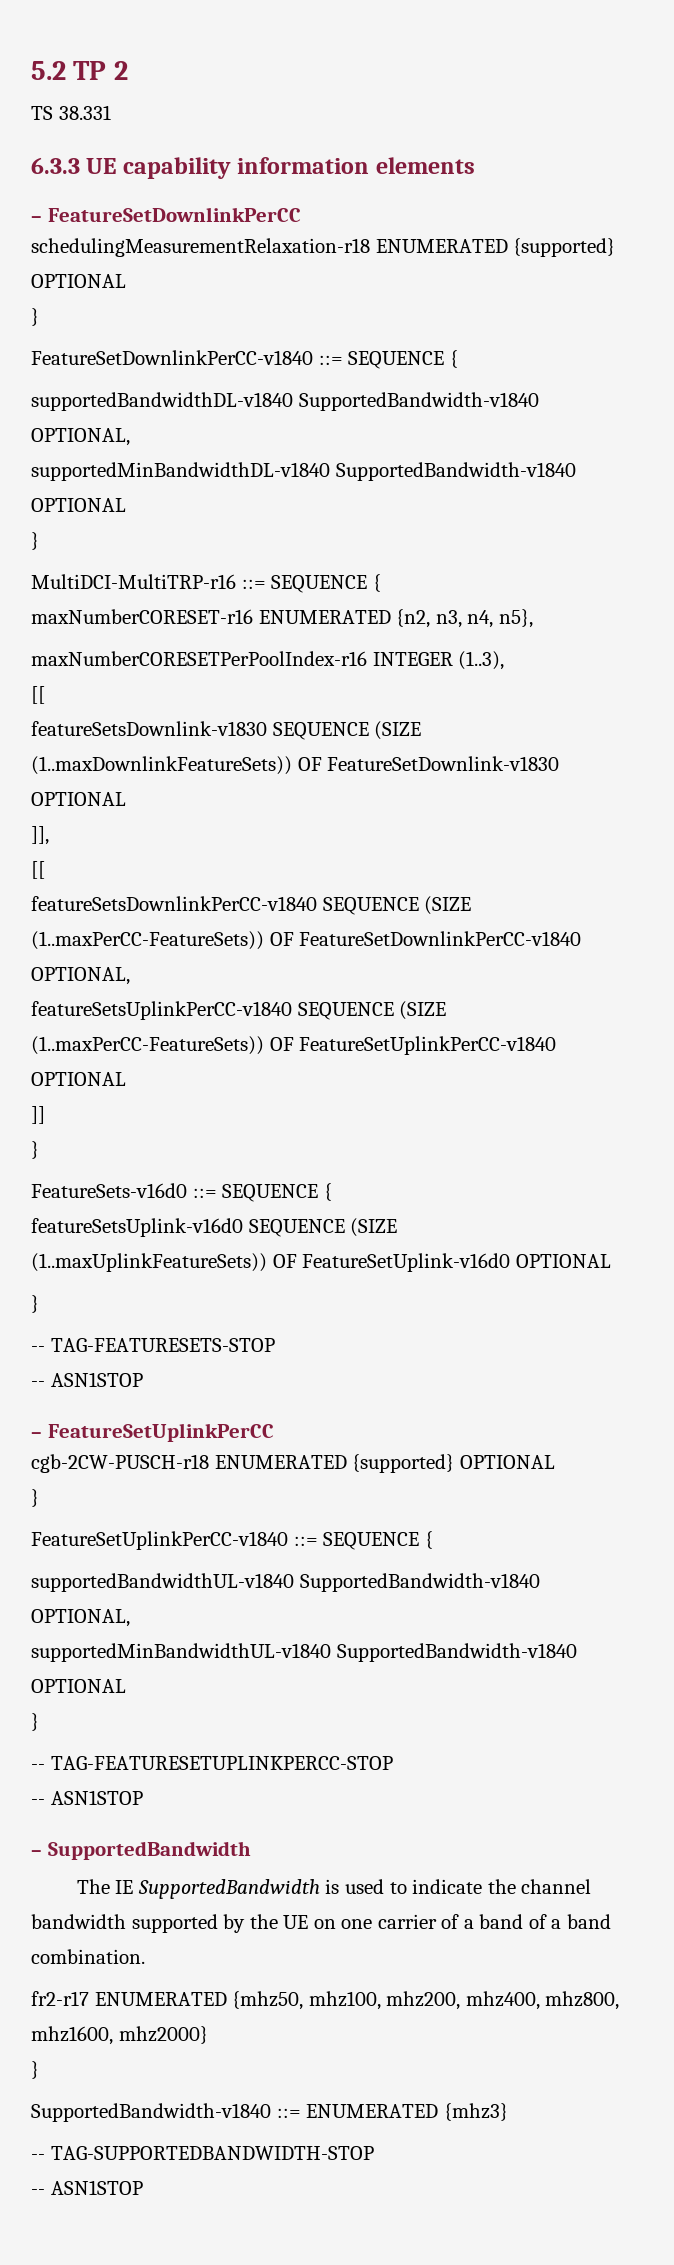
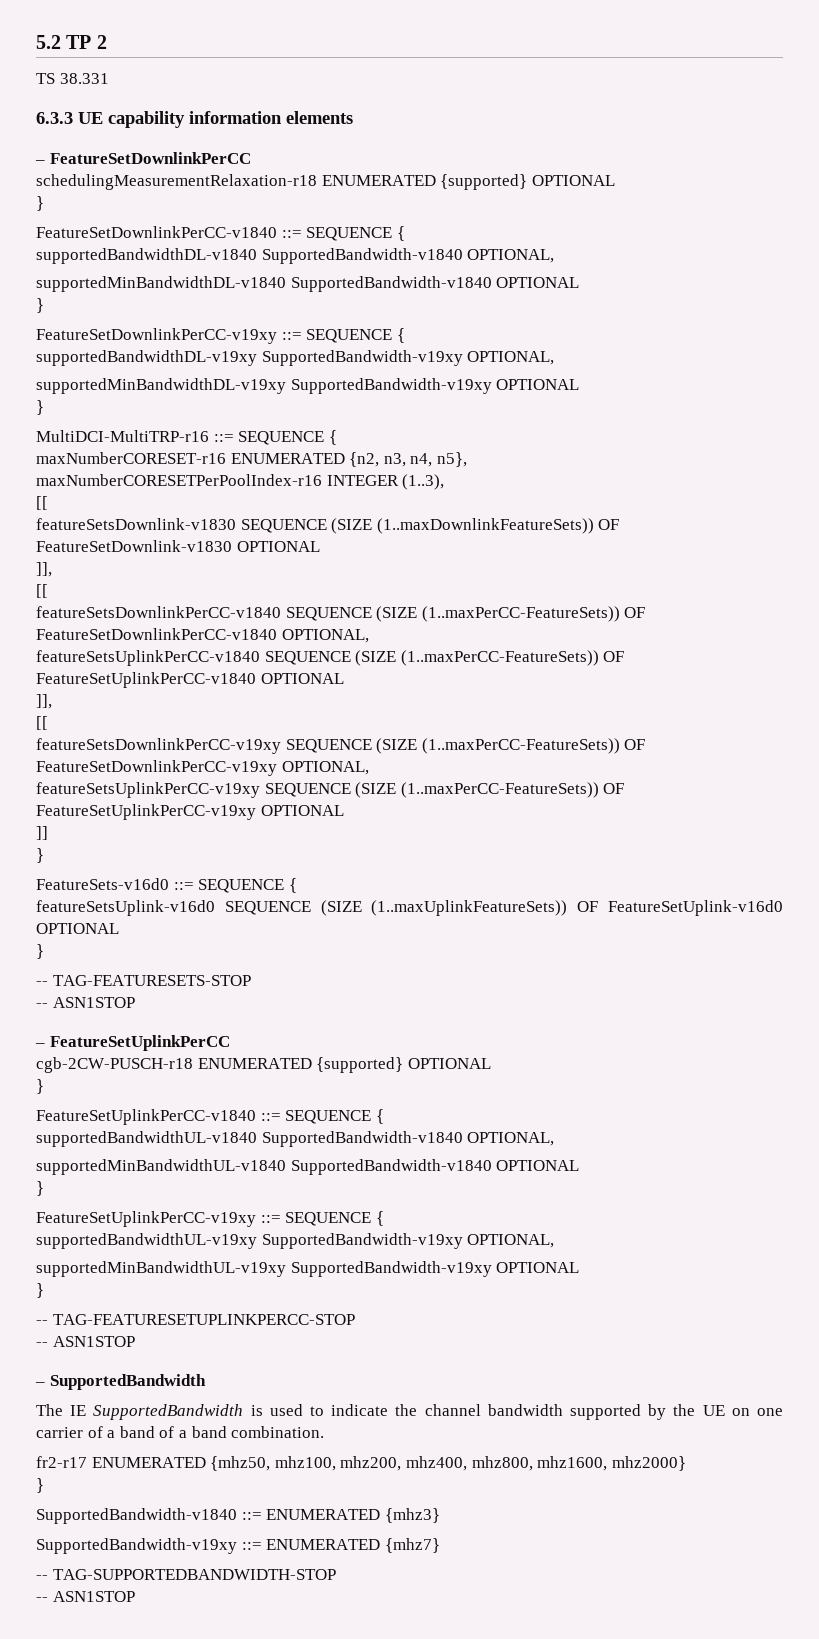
(39, 541) none -> [36,328,405,344] [36,350,555,366] [36,378,580,394] [36,400,44,415] // FeatureSetDownlinkPerCC-v19xy ::= SEQUENCE { // supportedBandwidthDL-v19xy SupportedBandwidth-v19xy OPTIONAL, // supportedMinBandwidthDL-v19xy SupportedBandwidth-v19xy OPTIONAL // }
(126, 1079) none -> [36,694,52,709] [36,716,48,730] [36,738,646,754] [36,760,369,776] [36,782,625,798] [36,804,344,820] // ]], // [[ // featureSetsDownlinkPerCC-v19xy SEQUENCE (SIZE (1..maxPerCC-FeatureSets)) OF FeatureSetDownlinkPerCC-v19xy OPTIONAL, // featureSetsUplinkPerCC-v19xy SEQUENCE (SIZE (1..maxPerCC-FeatureSets)) OF FeatureSetUplinkPerCC-v19xy OPTIONAL
(39, 1722) none -> [36,1211,384,1227] [36,1233,555,1249] [36,1261,580,1277] [36,1283,44,1298] // FeatureSetUplinkPerCC-v19xy ::= SEQUENCE { // supportedBandwidthUL-v19xy SupportedBandwidth-v19xy OPTIONAL, // supportedMinBandwidthUL-v19xy SupportedBandwidth-v19xy OPTIONAL // }
(508, 2112) none -> [36,1538,440,1554] // SupportedBandwidth-v19xy ::= ENUMERATED {mhz7}

